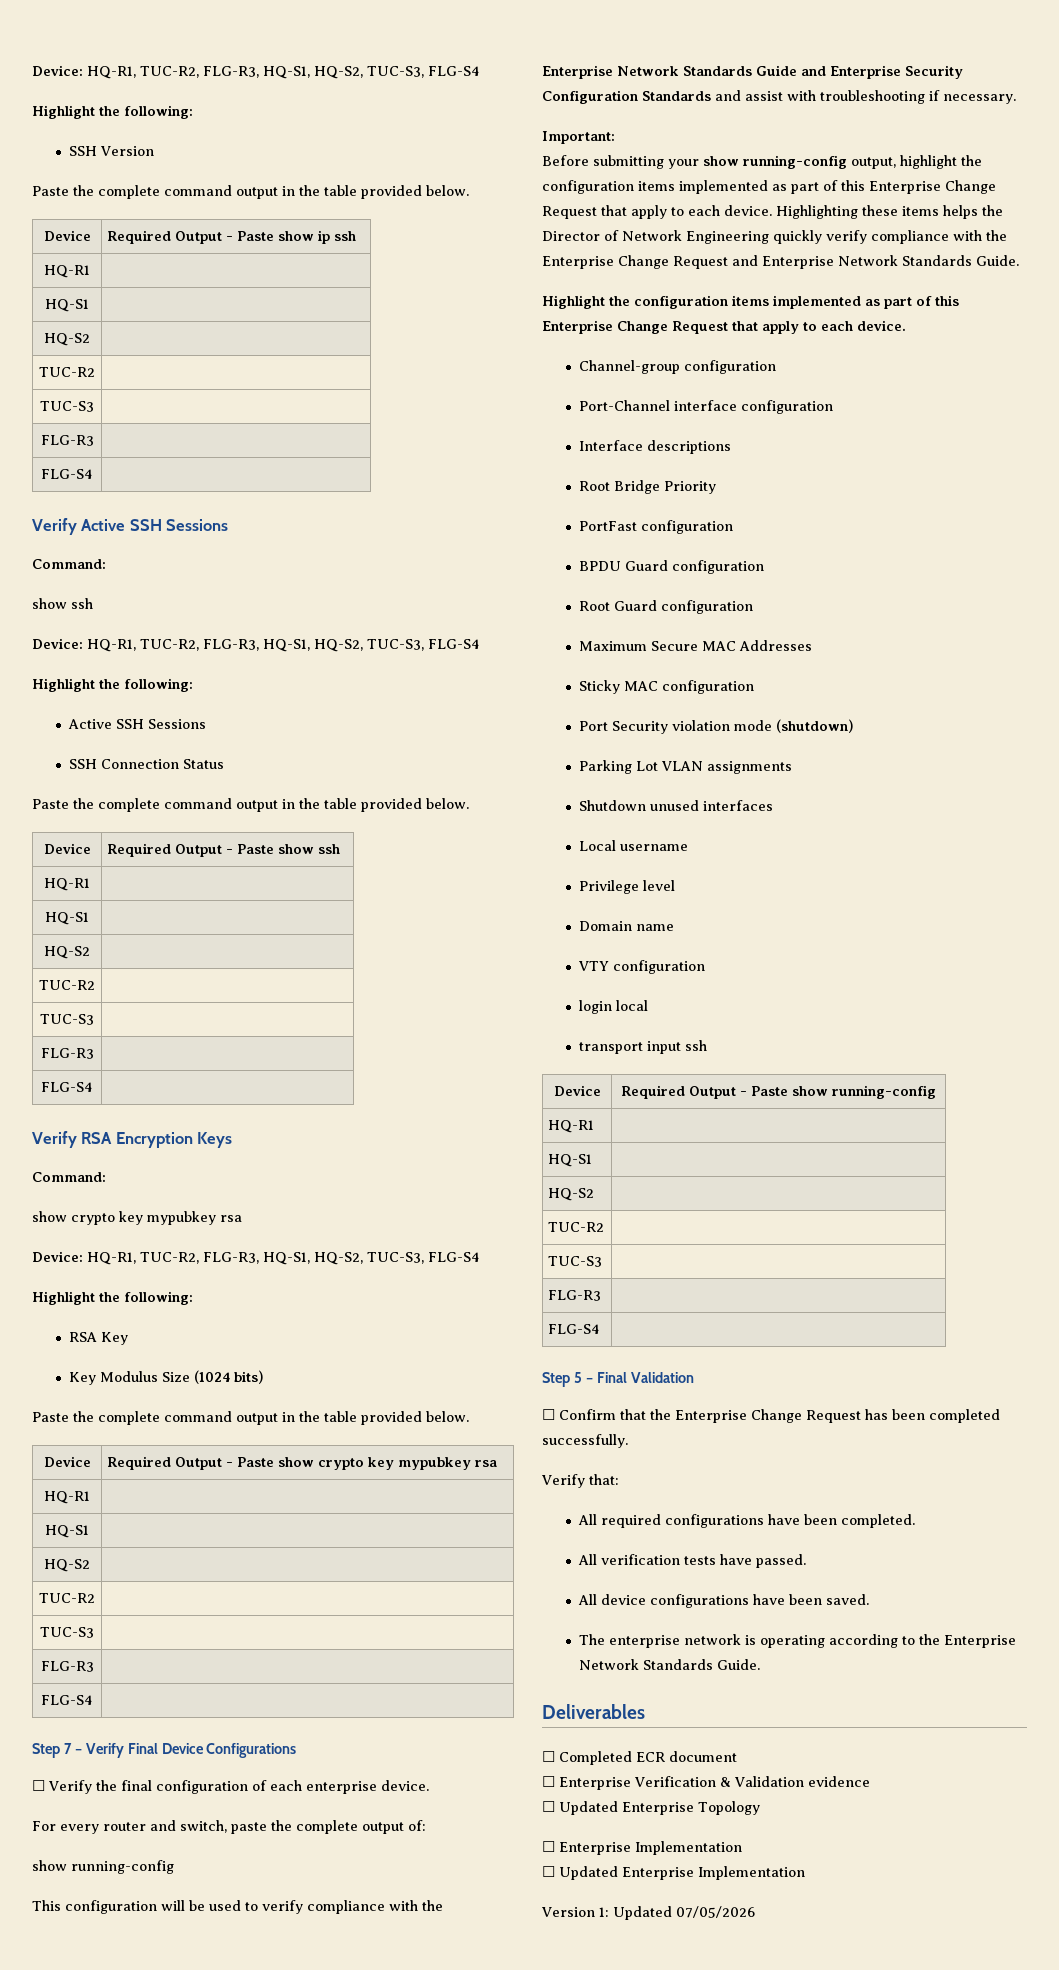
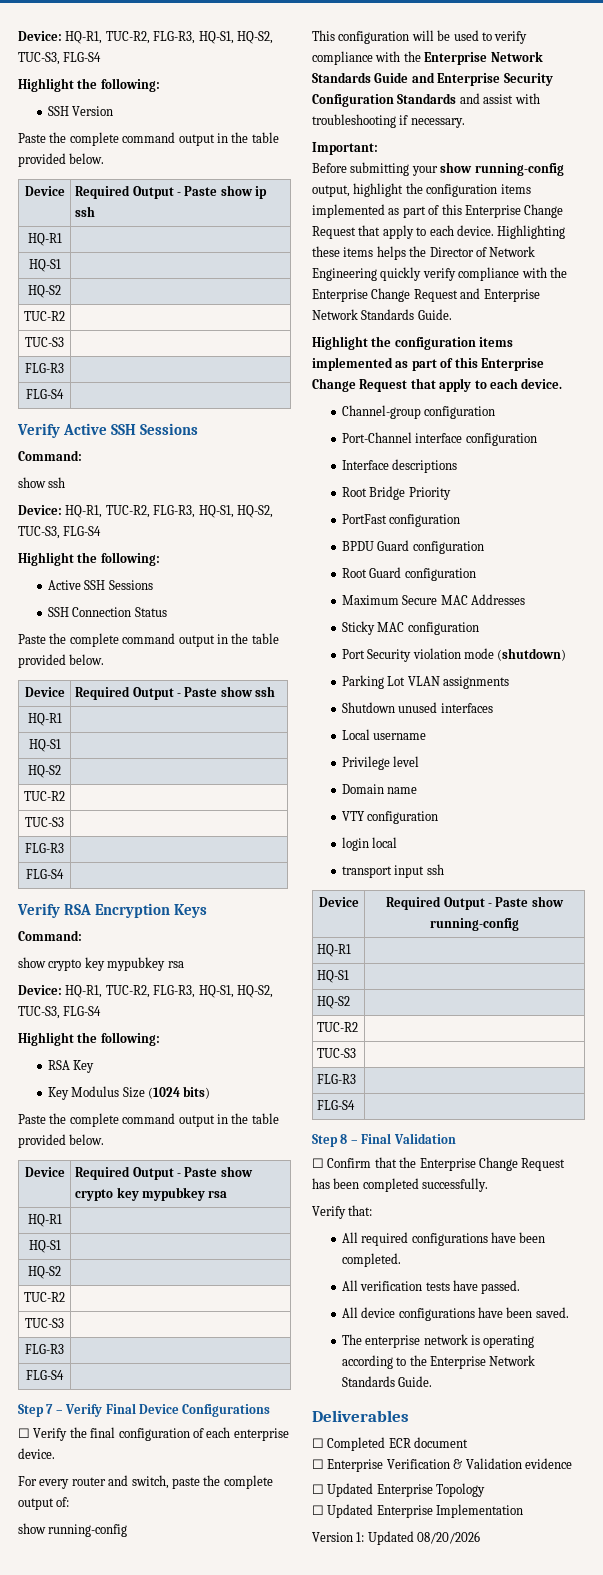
[573,1372,582,1383] 5 -> [340,1134,348,1144] 8
[542,1841,742,1855] // ☐ Enterprise Implementation -> (486, 1490) none
[676,1906,755,1918] 07/05/2026 -> [417,1531,481,1544] 08/20/2026

